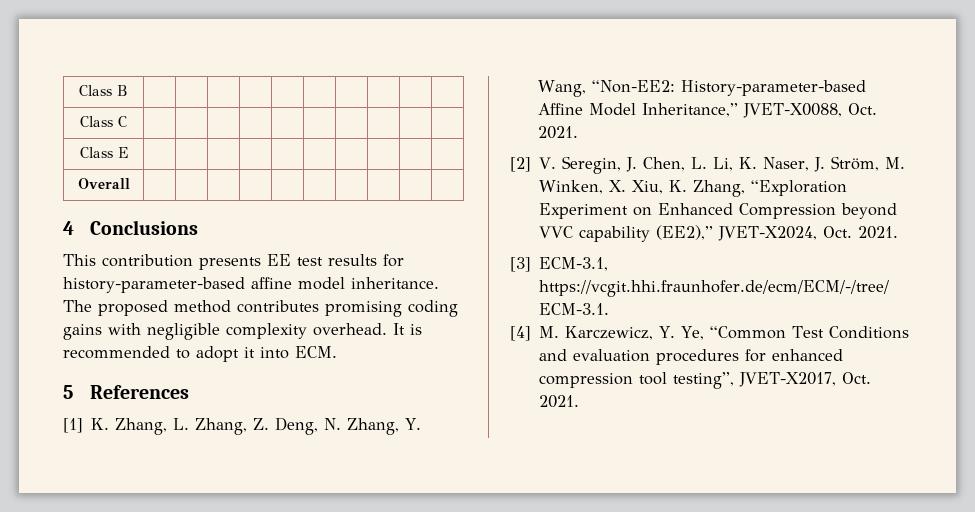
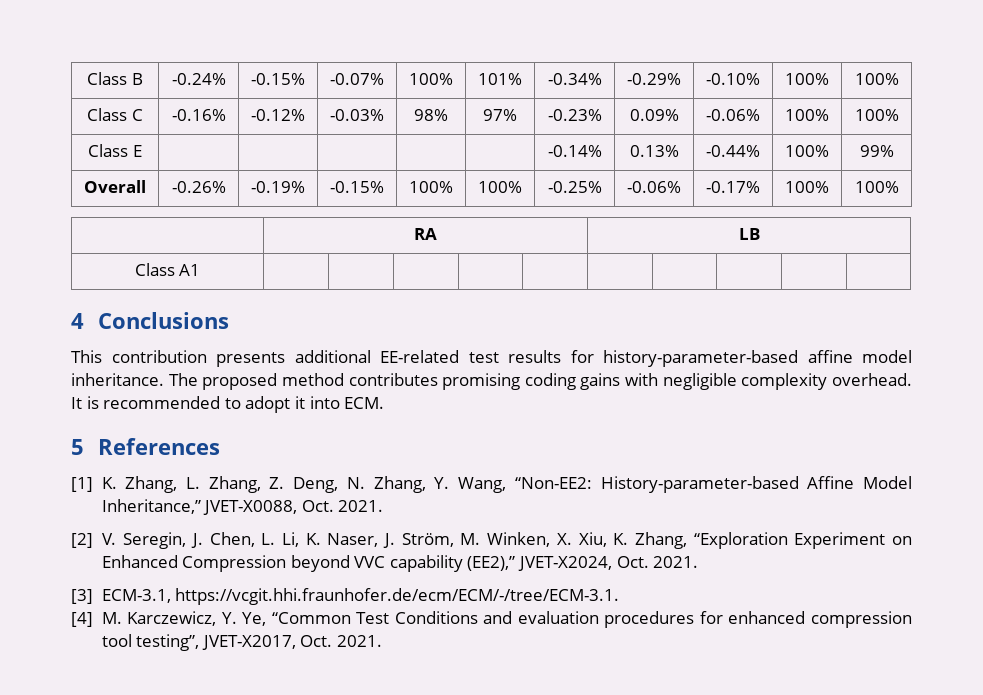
[80,116,127,127] [79,147,128,158] [77,178,130,189] | | | | | | | | | // Class C | | | | | | | | | | // Class E | | | | | | | | | | // Overall -> [171,73,226,85] [251,73,305,85] [330,73,384,85] [409,73,453,85] [478,73,522,85] [547,73,602,85] [627,73,681,85] [706,73,760,85] [785,73,829,85] [854,73,899,85] [87,108,143,121] [171,109,226,121] [251,109,305,121] [330,109,384,121] [414,109,448,121] [483,109,517,121] [547,109,602,121] [629,109,679,121] [706,109,760,121] [785,109,829,121] [854,109,899,121] [88,144,142,157] [547,145,602,157] [629,145,679,157] [706,145,760,157] [785,145,829,157] [859,145,894,157] [84,180,146,193] [171,181,226,193] [251,181,305,193] [330,181,384,193] [409,181,453,193] [478,181,522,193] [547,181,602,193] [627,181,681,193] [706,181,760,193] [785,181,829,193] [854,181,899,193] [414,228,438,240] [738,228,760,240] [134,263,201,276] -0.24% | -0.15% | -0.07% | 100% | 101% | -0.34% | -0.29% | -0.10% | 100% | 100% // Class C | -0.16% | -0.12% | -0.03% | 98% | 97% | -0.23% | 0.09% | -0.06% | 100% | 100% // Class E | | | | | | -0.14% | 0.13% | -0.44% | 100% | 99% // Overall | -0.26% | -0.19% | -0.15% | 100% | 100% | -0.25% | -0.06% | -0.17% | 100% | 100% // | RA | LB // Class A1
[267,254,291,266] EE -> [294,350,459,363] additional EE-related

